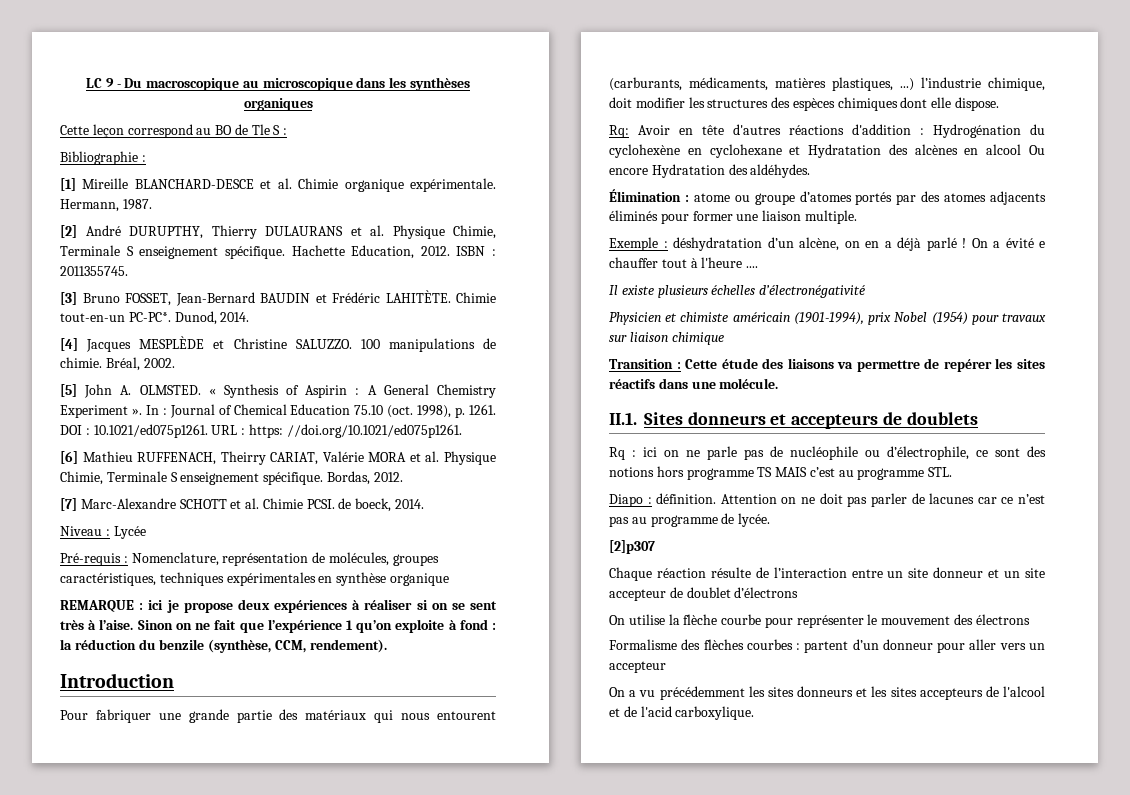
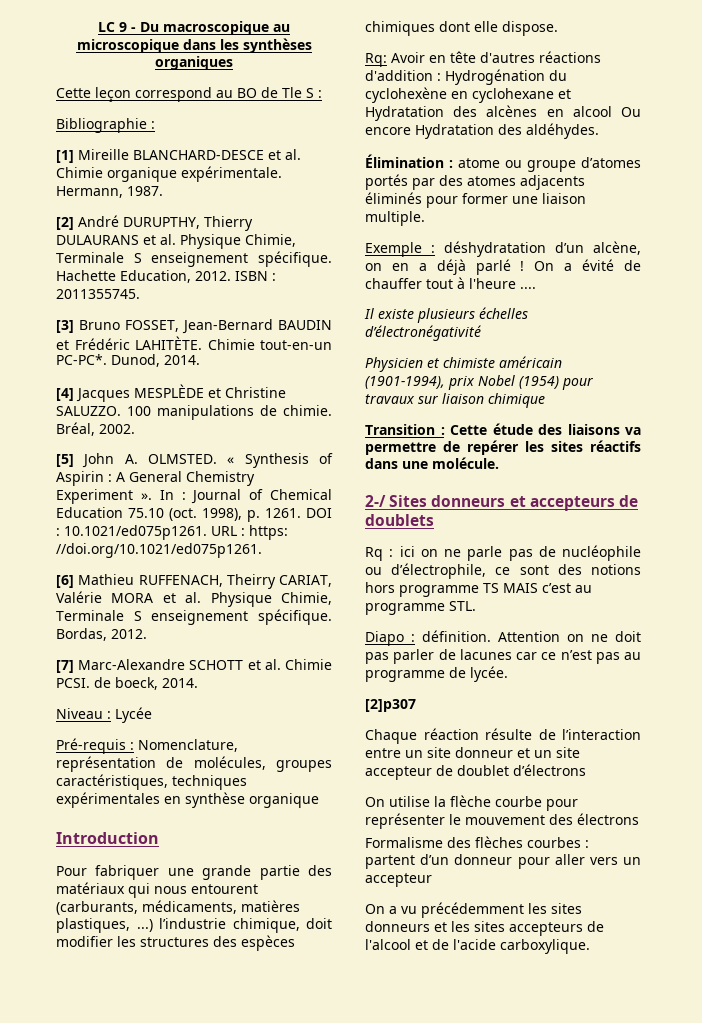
[60,599,498,613] [60,619,497,633] [60,639,387,653] // REMARQUE : ici je propose deux expériences à réaliser si on se sent très à l’aise. Sinon on ne fait que l’expérience 1 qu’on exploite à fond : la réduction du benzile (synthèse, CCM, rendement). -> (319, 800) none
[1039,241,1045,248] e -> [624,260,641,271] de
[609,412,637,425] II.1. -> [365,495,386,507] 2-/
[640,706,672,717] l'acid -> [453,939,496,950] l'acide

